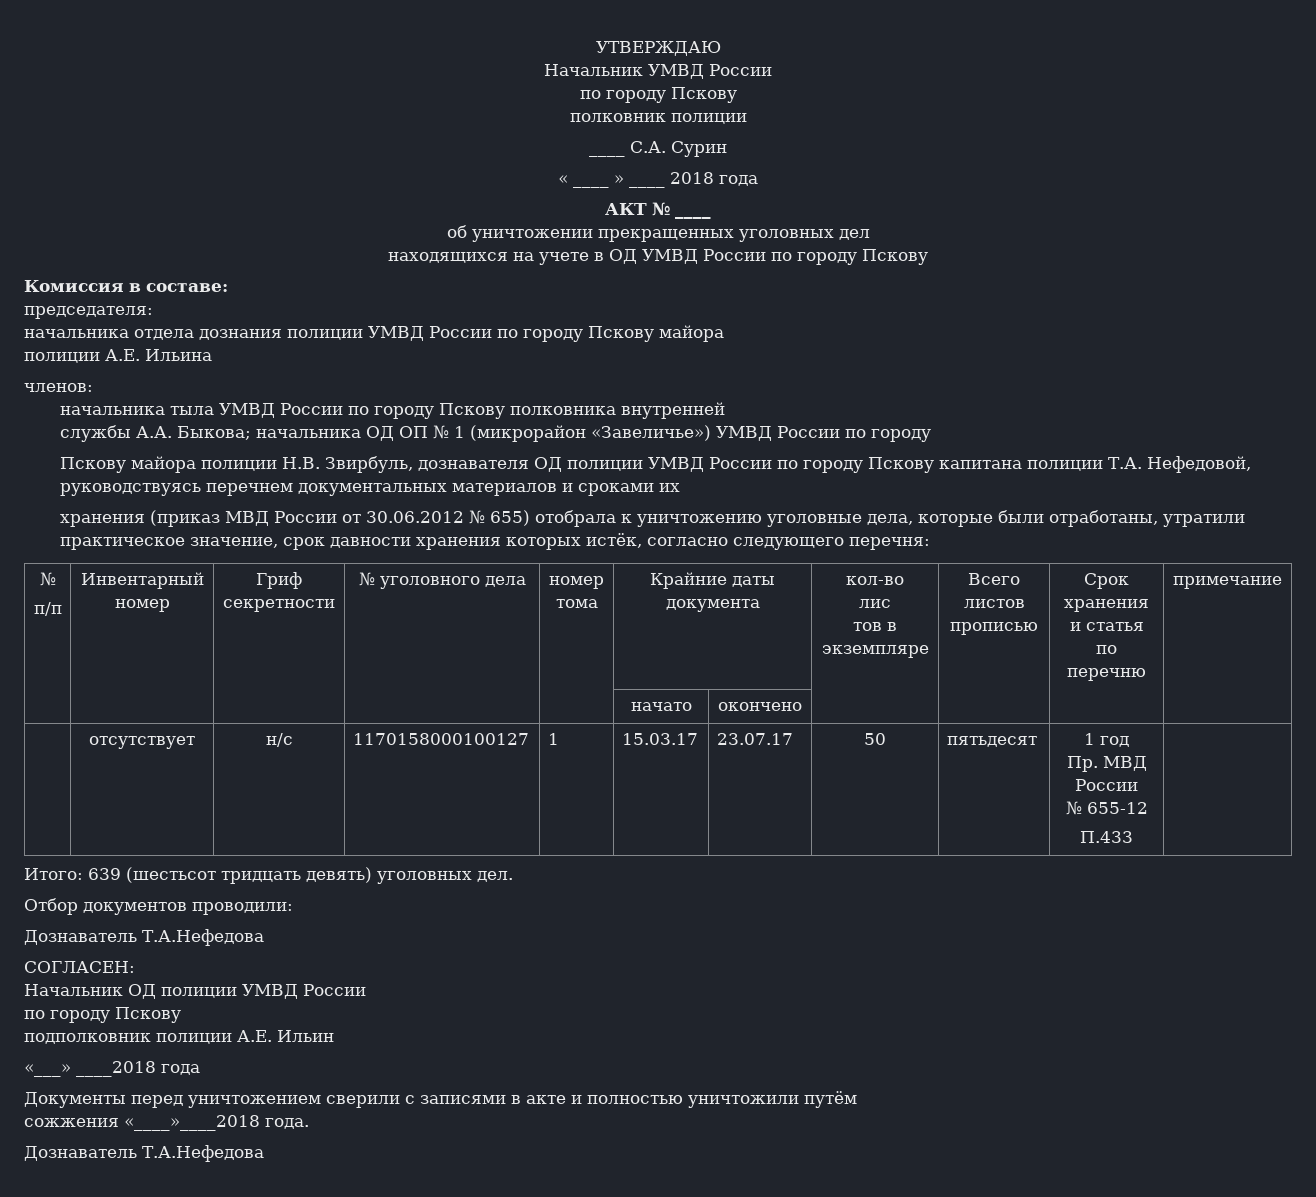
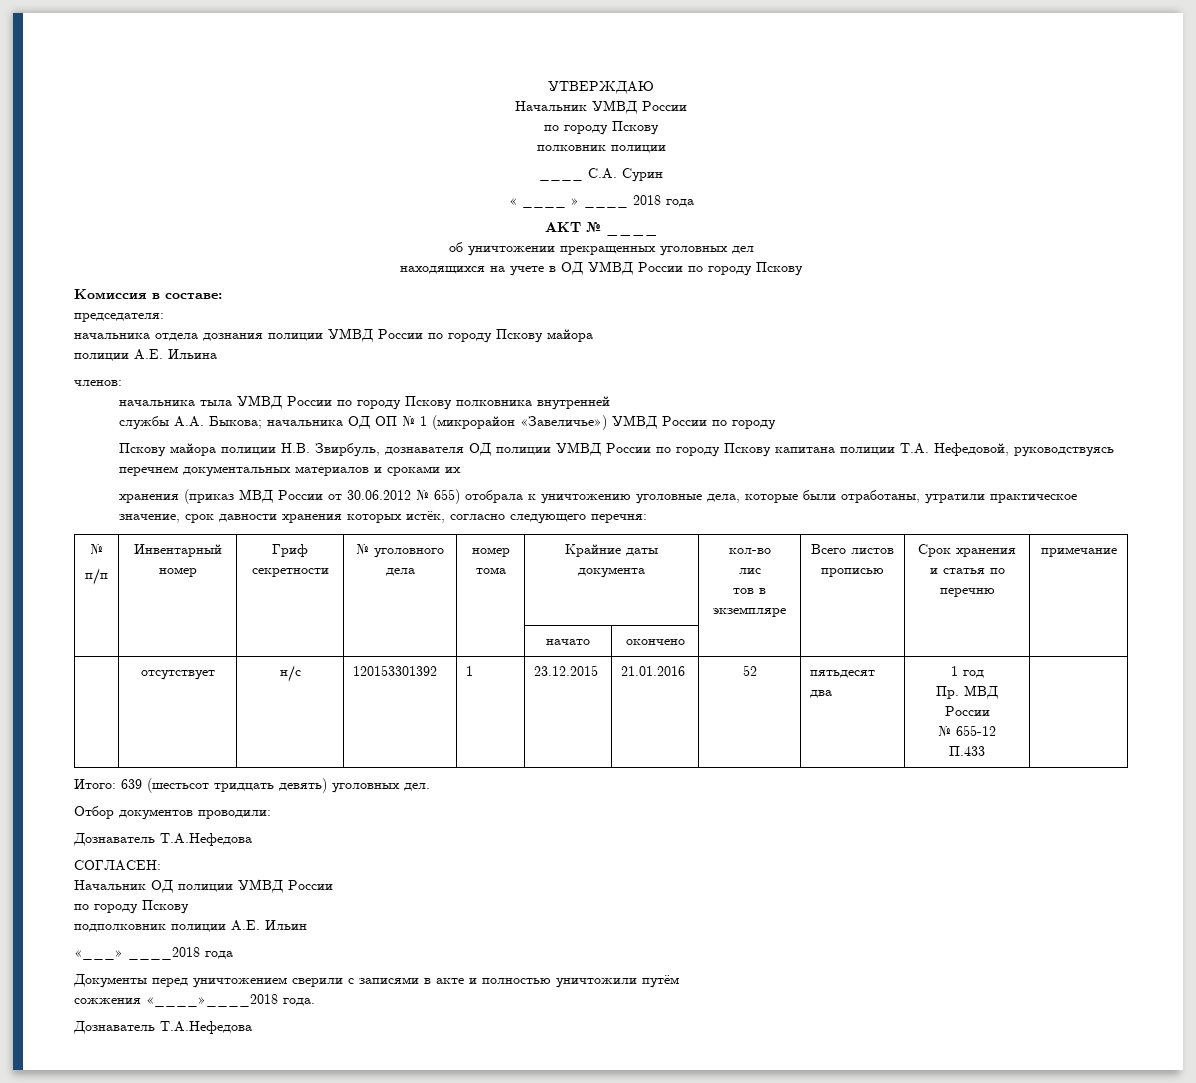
[352,733,529,745] [547,733,559,745] [621,733,698,745] [716,733,793,745] [864,733,886,745] 1170158000100127 | 1 | 15.03.17 | 23.07.17 | 50 -> [353,665,438,676] [466,666,474,676] [534,665,599,676] [621,666,686,676] [742,665,757,676] 120153301392 | 1 | 23.12.2015 | 21.01.2016 | 52
(1037, 741) none -> [810,690,833,698] два

